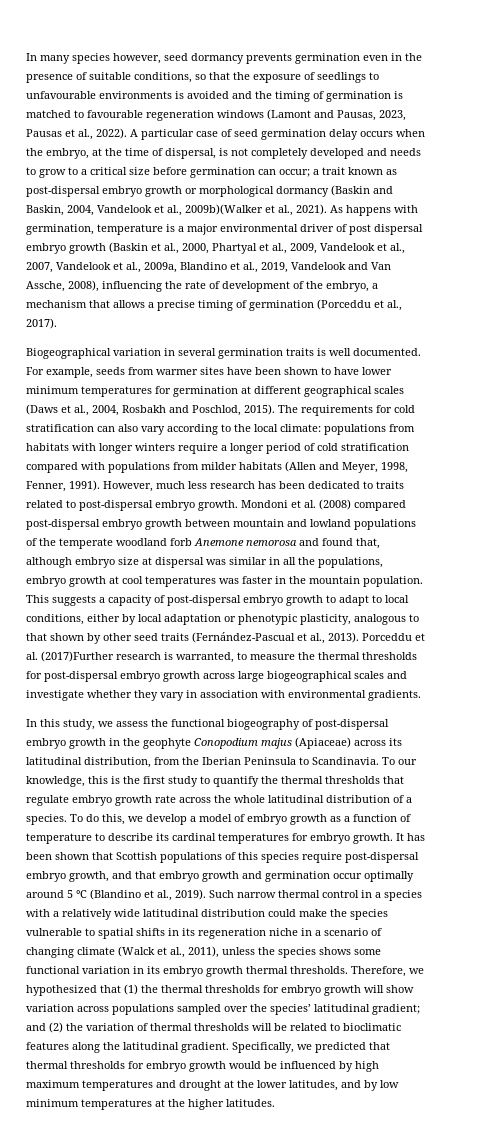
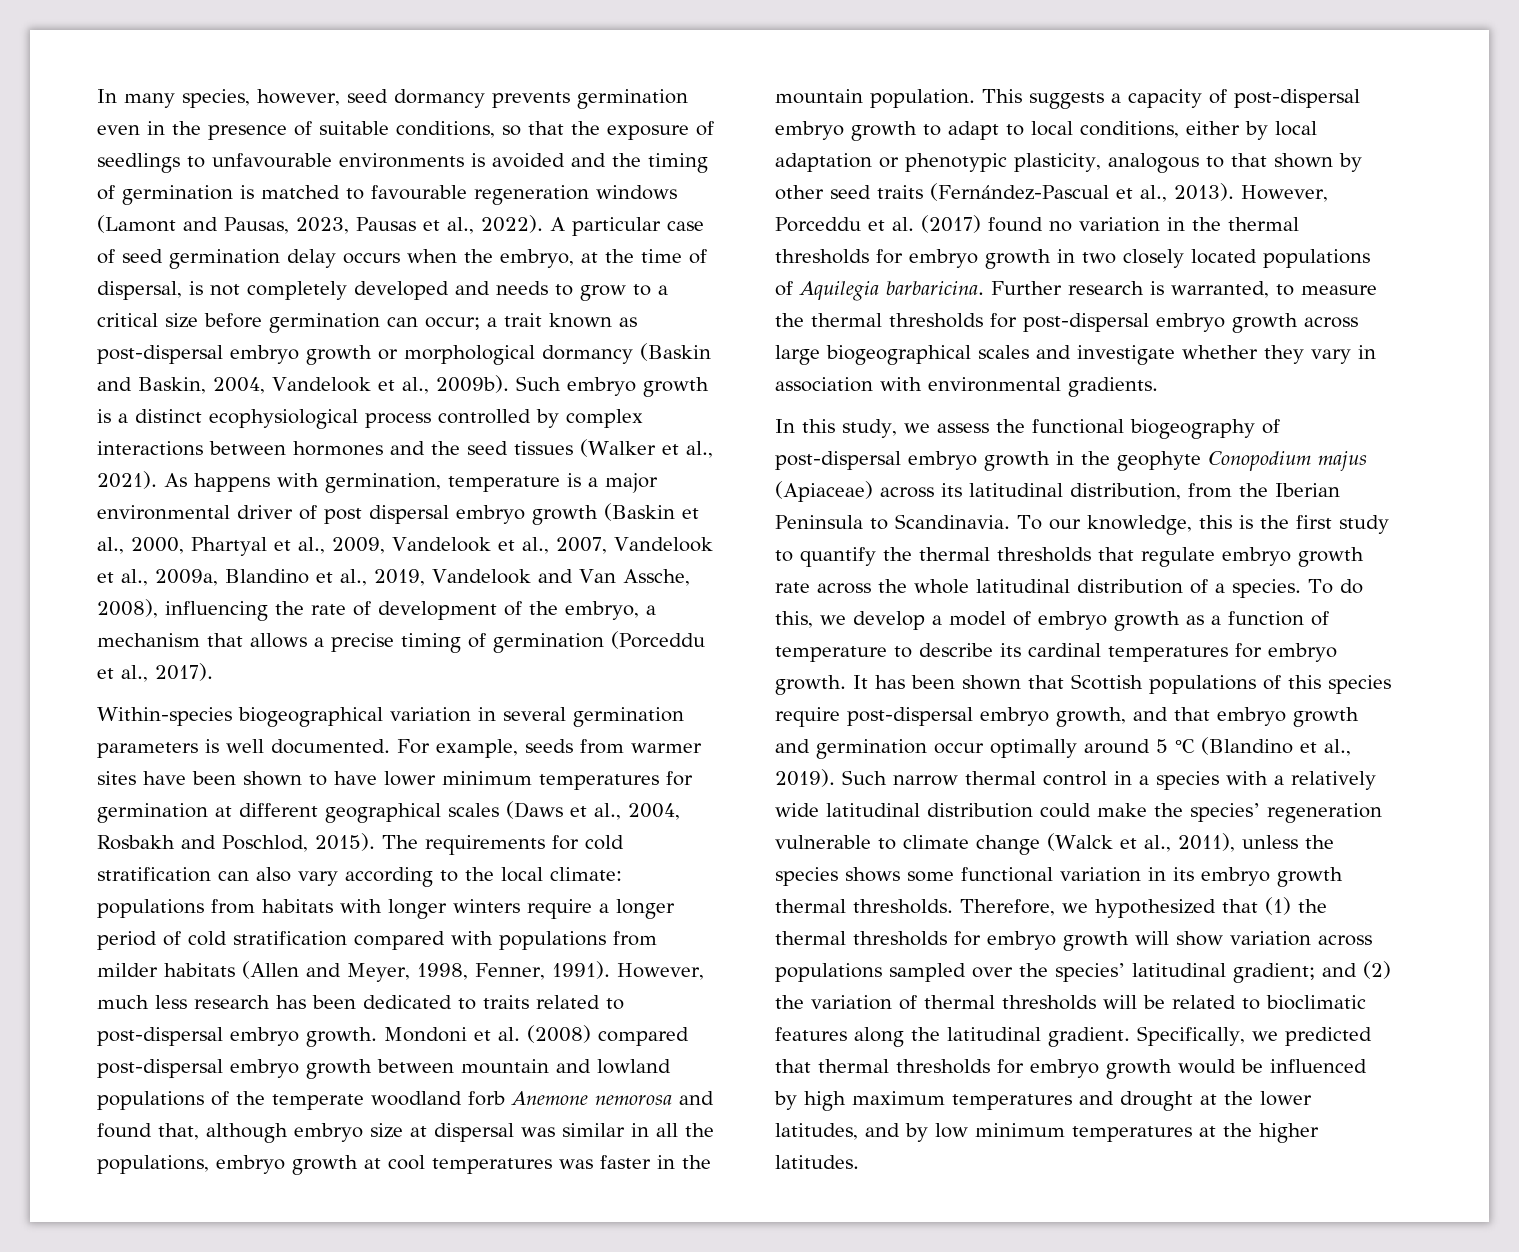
[72,53,110,64] species -> [182,89,250,108] species,
[185,204,263,215] 2009b)(Walker -> [435,375,709,397] [97,409,643,429] [97,439,656,457] 2009b). Such embryo growth is a distinct ecophysiological process controlled by complex interactions between hormones and the seed tissues (Walker
[26,348,111,359] Biogeographical -> [97,707,383,727] Within-species biogeographical
[286,348,314,356] traits -> [97,742,198,758] parameters
(359, 637) none -> [1240,185,1328,202] However,
[41,651,114,662] (2017)Further -> [920,215,1299,233] [775,249,1370,269] [775,281,1062,301] (2017) found no variation in the thermal thresholds for embryo growth in two closely located populations of Aquilegia barbaricina. Further
[350,909,388,920] [26,928,382,939] [26,947,115,958] species vulnerable to spatial shifts in its regeneration niche in a scenario of changing climate -> [1190,803,1382,823] [775,835,1040,855] species’ regeneration vulnerable to climate change

